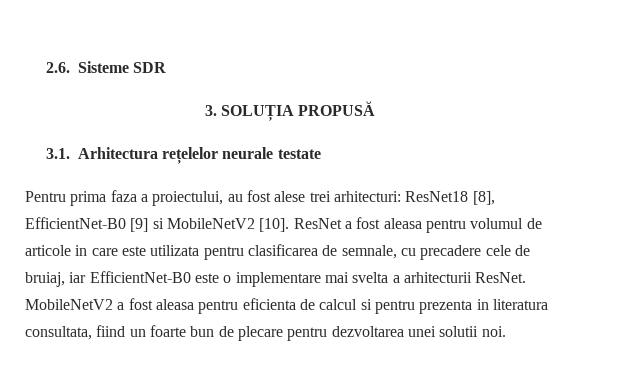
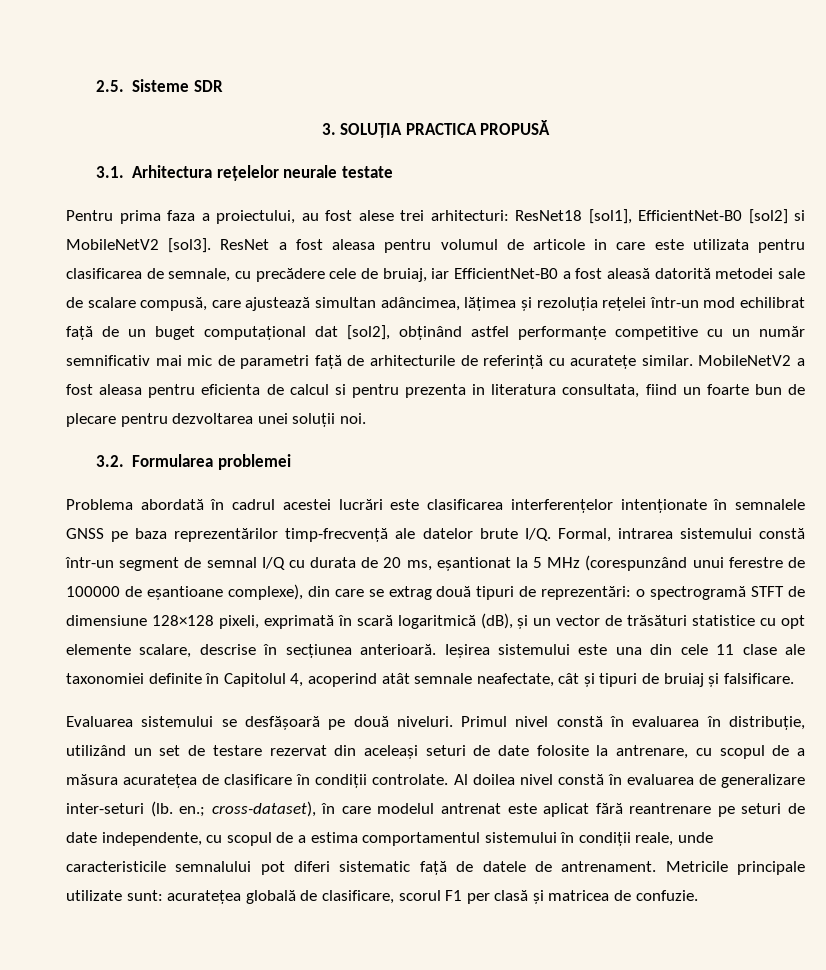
[45,62,70,73] 2.6. -> [95,80,124,92] 2.5.
(294, 113) none -> [405,123,477,135] PRACTICA
[472,191,495,205] [25,217,149,232] [8], EfficientNet-B0 [9] -> [588,209,788,224] [sol1], EfficientNet-B0 [sol2]
[259,218,290,232] [10]. -> [168,238,212,253] [sol3].
[420,245,482,260] precadere -> [255,268,325,282] precădere
[194,272,527,287] este o implementare mai svelta a arhitecturii ResNet. -> [562,268,805,279] [66,297,805,311] [66,325,805,340] [66,355,693,369] a fost aleasă datorită metodei sale de scalare compusă, care ajustează simultan adâncimea, lățimea și rezoluția rețelei într-un mod echilibrat față de un buget computațional dat [sol2], obținând astfel performanțe competitive cu un număr semnificativ mai mic de parametri față de arhitecturile de referință cu acuratețe similar.
[439,326,479,337] solutii -> [292,413,336,427] soluții
(506, 331) none -> [95,454,291,470] [66,499,806,513] [66,528,806,542] [65,555,805,571] [66,584,805,600] [66,613,805,629] [66,644,806,658] [66,673,794,687] [66,716,805,730] [66,745,806,759] [66,774,805,788] [66,801,805,817] [66,832,714,846] [66,861,806,875] [66,890,698,904] // 3.2. Formularea problemei // Problema abordată în cadrul acestei lucrări este clasificarea interferențelor intenționate în semnalele GNSS pe baza reprezentărilor timp-frecvență ale datelor brute I/Q. Formal, intrarea sistemului constă într-un segment de semnal I/Q cu durata de 20 ms, eșantionat la 5 MHz (corespunzând unui ferestre de 100000 de eșantioane complexe), din care se extrag două tipuri de reprezentări: o spectrogramă STFT de dimensiune 128×128 pixeli, exprimată în scară logaritmică (dB), și un vector de trăsături statistice cu opt elemente scalare, descrise în secțiunea anterioară. Ieșirea sistemului este una din cele 11 clase ale taxonomiei definite în Capitolul 4, acoperind atât semnale neafectate, cât și tipuri de bruiaj și falsificare. // Evaluarea sistemului se desfășoară pe două niveluri. Primul nivel constă în evaluarea în distribuție, utilizând un set de testare rezervat din aceleași seturi de date folosite la antrenare, cu scopul de a măsura acuratețea de clasificare în condiții controlate. Al doilea nivel constă în evaluarea de generalizare inter-seturi (lb. en.; cross-dataset), în care modelul antrenat este aplicat fără reantrenare pe seturi de date independente, cu scopul de a estima comportamentul sistemului în condiții reale, unde caracteristicile semnalului pot diferi sistematic față de datele de antrenament. Metricile principale utilizate sunt: acuratețea globală de clasificare, scorul F1 per clasă și matricea de confuzie.

